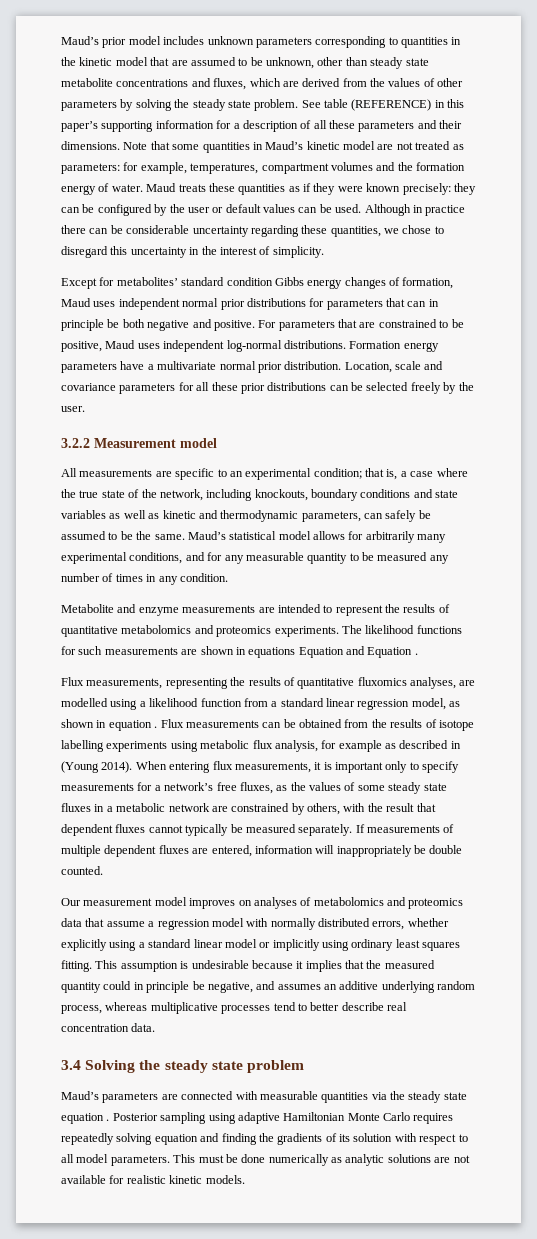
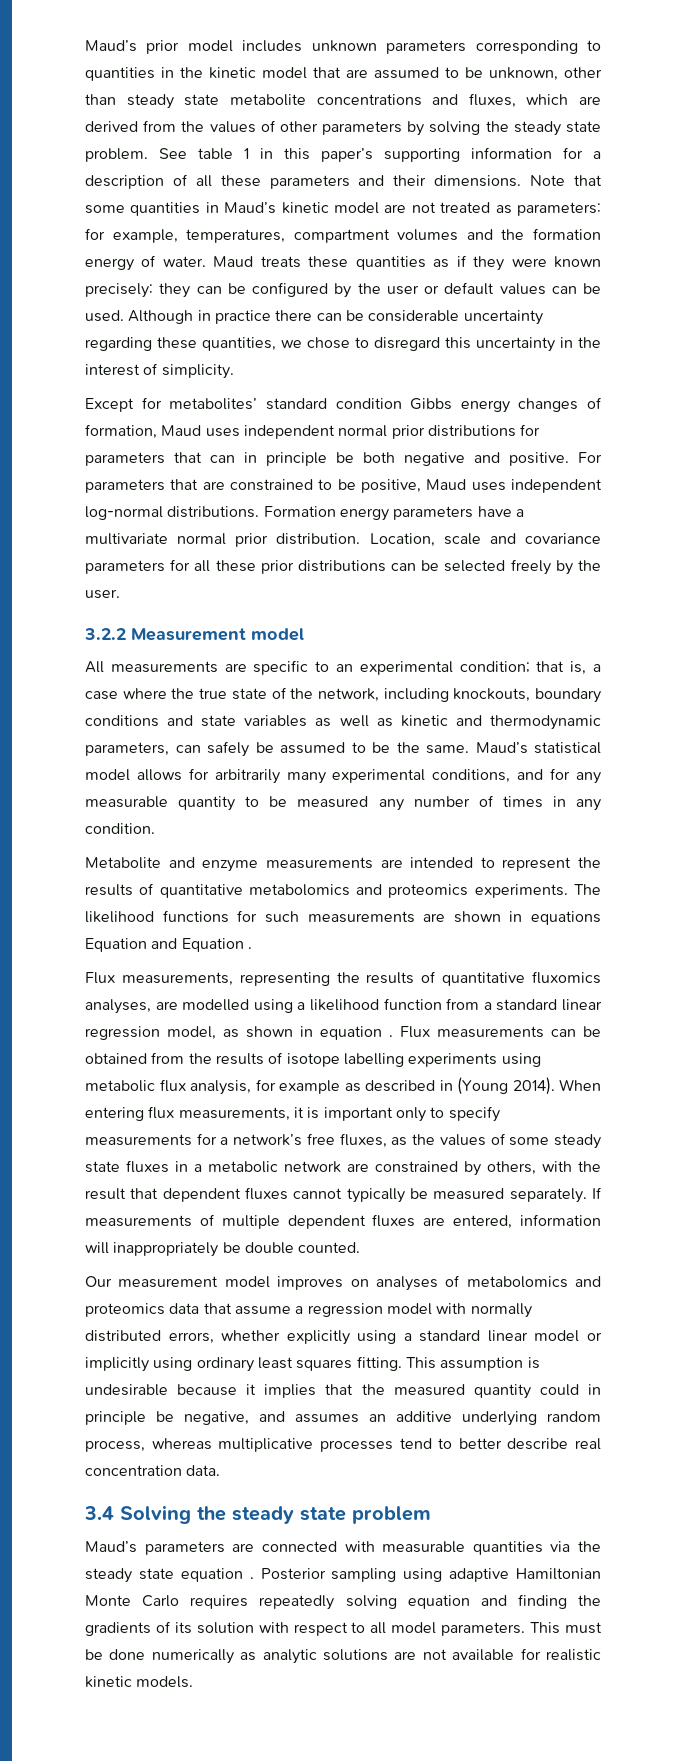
[351,99,432,111] (REFERENCE) -> [244,148,249,159] 1

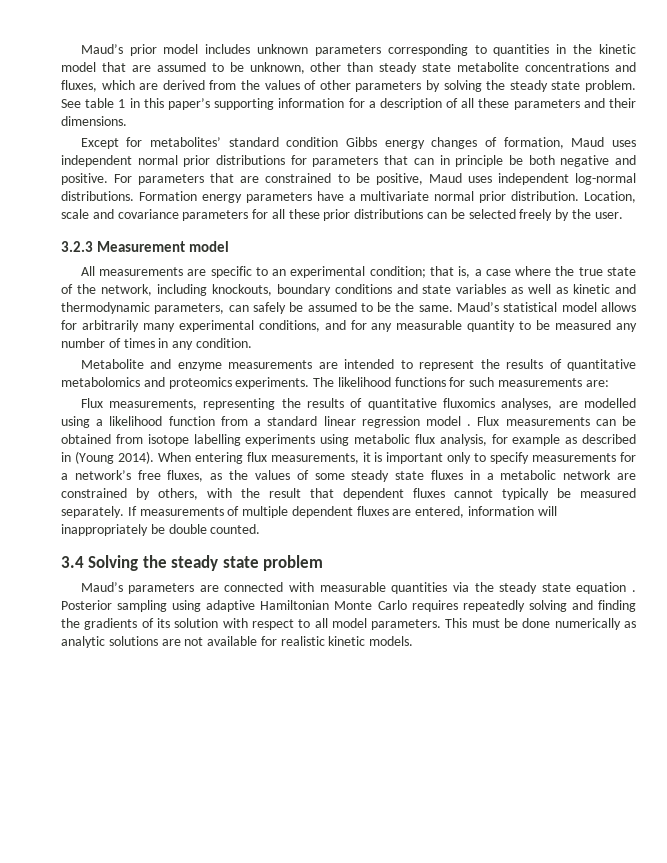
[530,175,603,186] [85,202,601,216] [85,228,601,243] [85,255,601,271] [85,282,601,298] [85,310,543,325] [85,337,601,352] [85,363,234,379] Note that some quantities in Maud’s kinetic model are not treated as parameters: for example, temperatures, compartment volumes and the formation energy of water. Maud treats these quantities as if they were known precisely: they can be configured by the user or default values can be used. Although in practice there can be considerable uncertainty regarding these quantities, we chose to disregard this uncertainty in the interest of simplicity. -> (127, 121) none
[84,628,126,640] 3.2.2 -> [61,241,93,252] 3.2.3
[423,911,601,925] [85,938,252,952] are shown in equations Equation and Equation . -> [585,380,609,387] are:
[167,1026,382,1040] model, as shown in equation -> [425,416,461,426] model
[188,1052,284,1065] the results of -> (143, 439) none
[85,1275,601,1291] [85,1303,532,1318] [85,1330,602,1345] [85,1356,540,1372] [85,1384,601,1399] [85,1411,601,1426] [85,1438,601,1452] [85,1465,221,1476] // Our measurement model improves on analyses of metabolomics and proteomics data that assume a regression model with normally distributed errors, whether explicitly using a standard linear model or implicitly using ordinary least squares fitting. This assumption is undesirable because it implies that the measured quantity could in principle be negative, and assumes an additive underlying random process, whereas multiplicative processes tend to better describe real concentration data. -> (261, 529) none
[407,1595,470,1609] equation -> (567, 606) none

